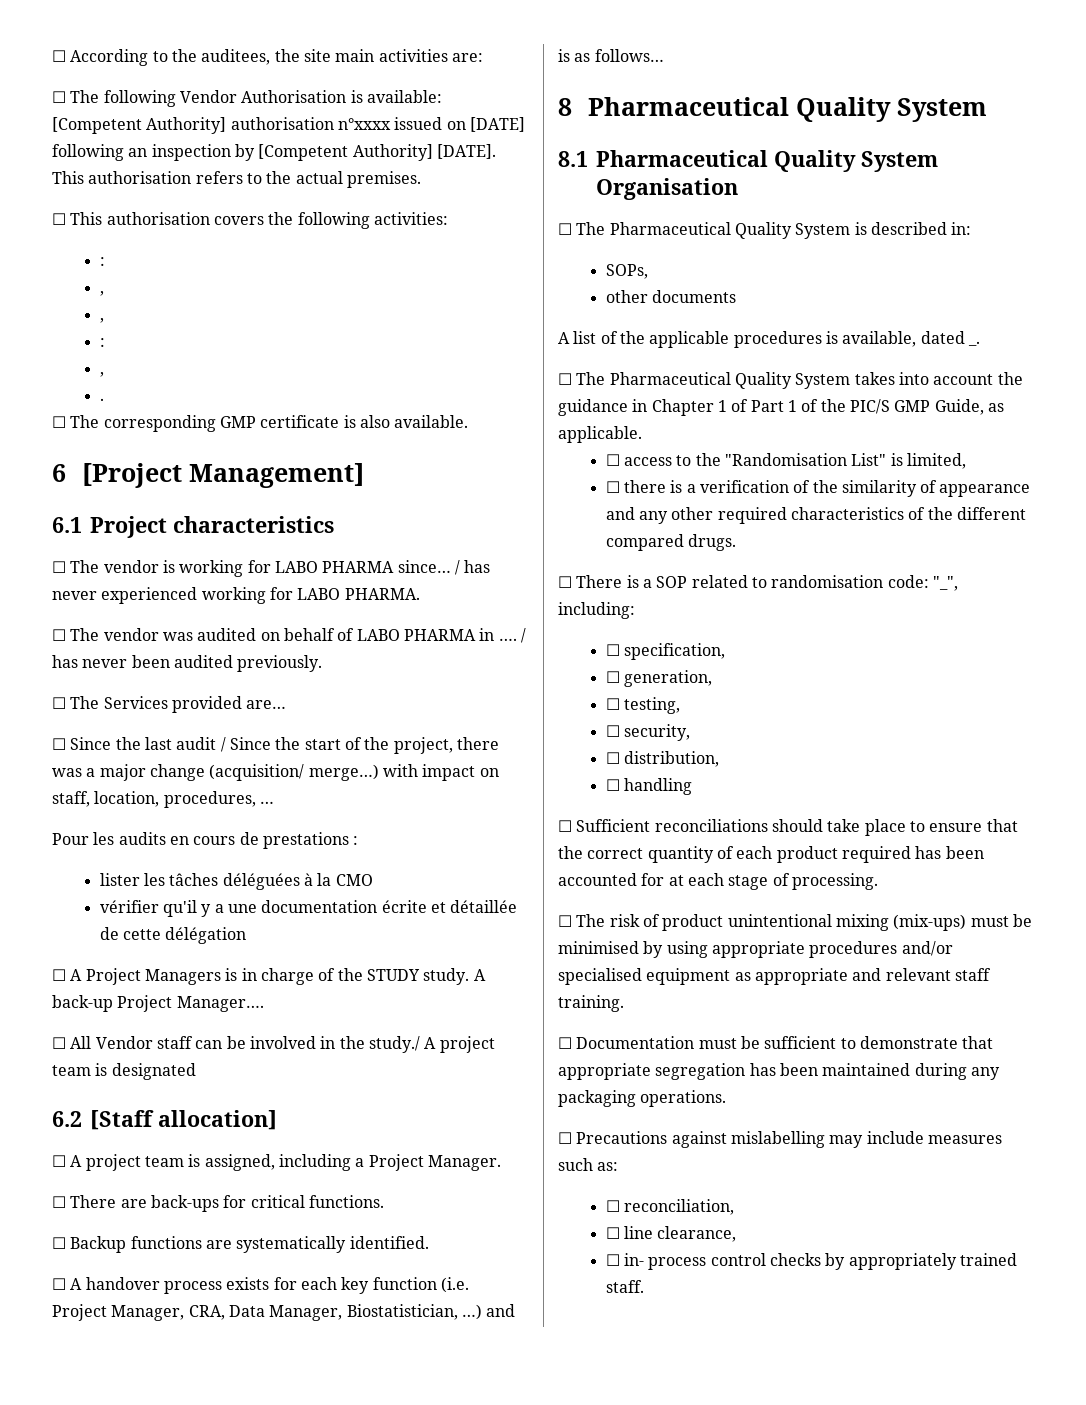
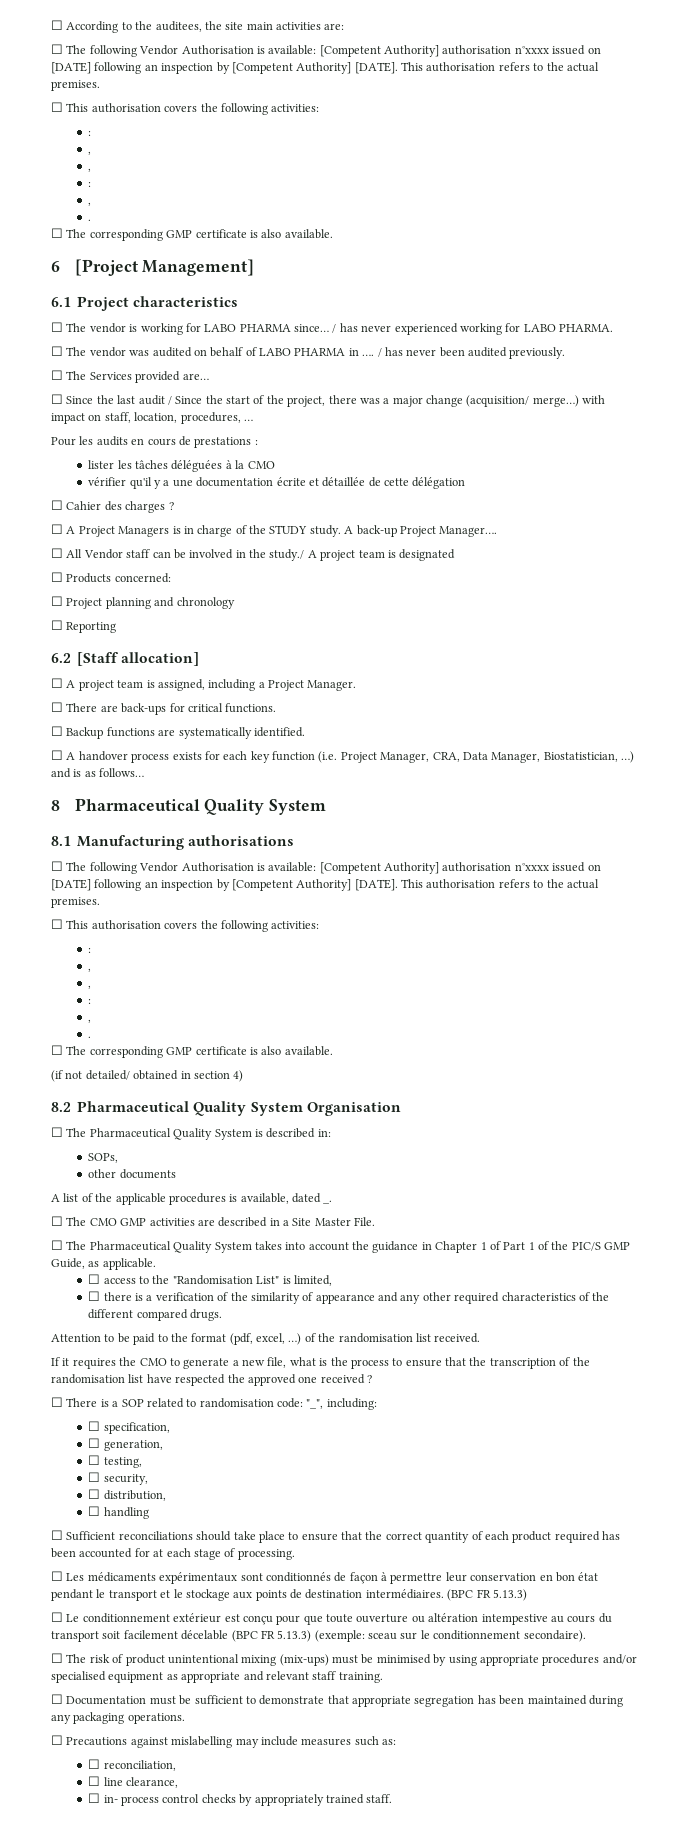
(247, 935) none -> [51,500,174,513] // ☐ Cahier des charges ?
(196, 1071) none -> [51,572,171,583] [51,596,235,609] [51,620,117,633] // ☐ Products concerned: // ☐ Project planning and chronology // ☐ Reporting
(588, 159) none -> [77,835,295,850] [51,861,601,874] [51,879,599,891] [51,897,100,908] [51,919,320,932] [88,948,92,953] [88,968,92,972] [88,985,92,989] [88,999,92,1004] [88,1019,92,1023] [88,1036,92,1038] [51,1045,333,1058] [51,1070,244,1082] [51,1102,71,1112] Manufacturing authorisations // ☐ The following Vendor Authorisation is available: [Competent Authority] authorisation n°xxxx issued on [DATE] following an inspection by [Competent Authority] [DATE]. This authorisation refers to the actual premises. // ☐ This authorisation covers the following activities: // : // , // , // : // , // . // ☐ The corresponding GMP certificate is also available. // (if not detailed/ obtained in section 4) // 8.2
(980, 343) none -> [51,1216,376,1227] // ☐ The CMO GMP activities are described in a Site Master File.
(736, 542) none -> [51,1333,481,1345] [51,1357,590,1369] [51,1374,372,1386] // Attention to be paid to the format (pdf, excel, …) of the randomisation list received. // If it requires the CMO to generate a new file, what is the process to ensure that the transcription of the randomisation list have respected the approved one received ?
(878, 881) none -> [51,1571,599,1584] [51,1589,527,1601] [51,1612,612,1625] [51,1630,586,1642] // ☐ Les médicaments expérimentaux sont conditionnés de façon à permettre leur conservation en bon état pendant le transport et le stockage aux points de destination intermédiaires. (BPC FR 5.13.3) // ☐ Le conditionnement extérieur est conçu pour que toute ouverture ou altération intempestive au cours du transport soit facilement décelable (BPC FR 5.13.3) (exemple: sceau sur le conditionnement secondaire).

